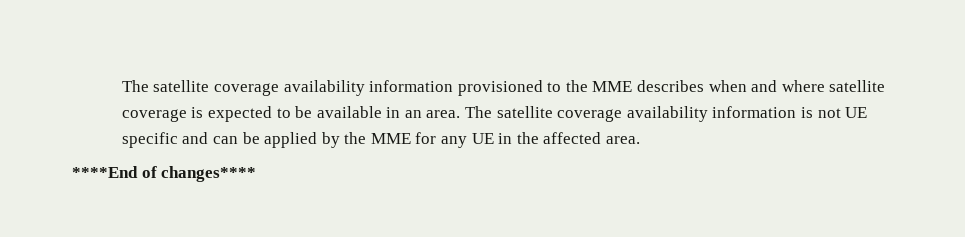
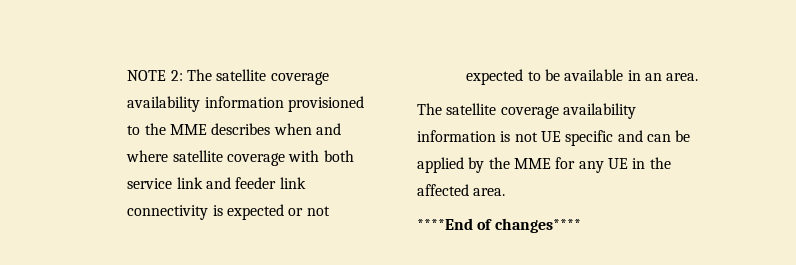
(121, 86) none -> [127,70,183,81] NOTE 2:
[191,107,204,118] is -> [288,150,354,162] [127,177,306,189] [127,204,330,220] with both service link and feeder link connectivity is expected or not
(461, 114) none -> (699, 77) //

